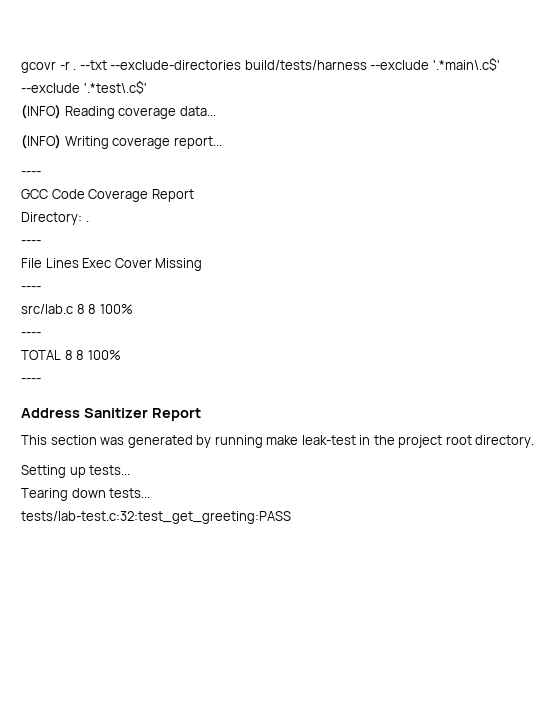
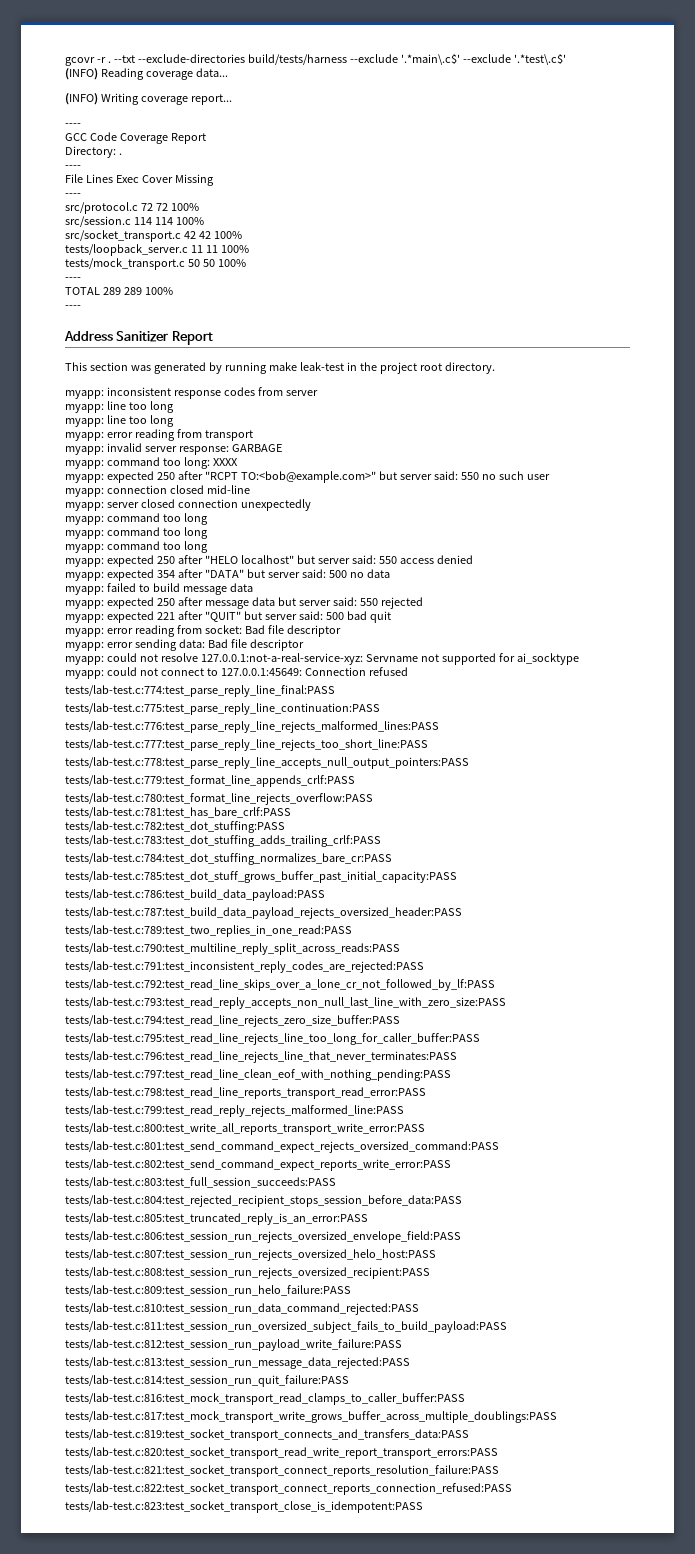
[21,304,97,314] src/lab.c 8 8 -> [65,202,199,214] [65,216,204,227] [65,230,242,242] [65,244,249,256] [65,258,215,270] src/protocol.c 72 72 100% // src/session.c 114 114 100% // src/socket_transport.c 42 42 100% // tests/loopback_server.c 11 11 100% // tests/mock_transport.c 50 50
[64,350,85,360] 8 8 -> [102,287,142,295] 289 289
[21,465,131,478] [21,488,151,501] [21,511,291,524] Setting up tests... // Tearing down tests... // tests/lab-test.c:32:test_get_greeting:PASS -> [65,387,318,399] [65,401,174,413] [65,415,174,427] [65,429,253,441] [65,443,282,455] [65,457,238,469] [65,471,550,483] [65,485,250,497] [65,499,311,511] [65,513,208,525] [65,527,208,539] [65,541,208,553] [65,555,473,567] [65,569,390,581] [65,583,253,595] [65,597,423,609] [65,611,391,623] [65,625,341,637] [65,639,304,651] [65,653,579,665] [65,667,408,679] [65,685,335,697] [65,703,380,715] [65,721,439,733] [65,739,428,751] [65,757,469,769] [65,775,355,787] [65,793,373,805] [65,807,291,818] [65,821,285,833] [65,835,381,847] [65,853,392,865] [65,871,457,883] [65,889,325,901] [65,907,462,919] [65,925,352,937] [65,943,400,955] [65,961,424,973] [65,979,495,991] [65,997,506,1009] [65,1015,400,1027] [65,1033,480,1045] [65,1051,457,1063] [65,1069,451,1081] [65,1087,426,1099] [65,1105,404,1117] [65,1123,425,1135] [65,1141,499,1153] [65,1159,451,1171] [65,1177,336,1188] [65,1195,462,1207] [65,1213,368,1225] [65,1231,461,1243] [65,1249,436,1261] [65,1267,430,1279] [65,1285,351,1296] [65,1303,419,1315] [65,1321,507,1333] [65,1339,402,1351] [65,1357,410,1369] [65,1375,349,1387] [65,1393,465,1405] [65,1411,557,1423] [65,1429,469,1441] [65,1447,498,1459] [65,1465,499,1477] [65,1483,512,1495] [65,1501,423,1513] myapp: inconsistent response codes from server // myapp: line too long // myapp: line too long // myapp: error reading from transport // myapp: invalid server response: GARBAGE // myapp: command too long: XXXX // myapp: expected 250 after "RCPT TO:<bob@example.com>" but server said: 550 no such user // myapp: connection closed mid-line // myapp: server closed connection unexpectedly // myapp: command too long // myapp: command too long // myapp: command too long // myapp: expected 250 after "HELO localhost" but server said: 550 access denied // myapp: expected 354 after "DATA" but server said: 500 no data // myapp: failed to build message data // myapp: expected 250 after message data but server said: 550 rejected // myapp: expected 221 after "QUIT" but server said: 500 bad quit // myapp: error reading from socket: Bad file descriptor // myapp: error sending data: Bad file descriptor // myapp: could not resolve 127.0.0.1:not-a-real-service-xyz: Servname not supported for ai_socktype // myapp: could not connect to 127.0.0.1:45649: Connection refused // tests/lab-test.c:774:test_parse_reply_line_final:PASS // tests/lab-test.c:775:test_parse_reply_line_continuation:PASS // tests/lab-test.c:776:test_parse_reply_line_rejects_malformed_lines:PASS // tests/lab-test.c:777:test_parse_reply_line_rejects_too_short_line:PASS // tests/lab-test.c:778:test_parse_reply_line_accepts_null_output_pointers:PASS // tests/lab-test.c:779:test_format_line_appends_crlf:PASS // tests/lab-test.c:780:test_format_line_rejects_overflow:PASS // tests/lab-test.c:781:test_has_bare_crlf:PASS // tests/lab-test.c:782:test_dot_stuffing:PASS // tests/lab-test.c:783:test_dot_stuffing_adds_trailing_crlf:PASS // tests/lab-test.c:784:test_dot_stuffing_normalizes_bare_cr:PASS // tests/lab-test.c:785:test_dot_stuff_grows_buffer_past_initial_capacity:PASS // tests/lab-test.c:786:test_build_data_payload:PASS // tests/lab-test.c:787:test_build_data_payload_rejects_oversized_header:PASS // tests/lab-test.c:789:test_two_replies_in_one_read:PASS // tests/lab-test.c:790:test_multiline_reply_split_across_reads:PASS // tests/lab-test.c:791:test_inconsistent_reply_codes_are_rejected:PASS // tests/lab-test.c:792:test_read_line_skips_over_a_lone_cr_not_followed_by_lf:PASS // tests/lab-test.c:793:test_read_reply_accepts_non_null_last_line_with_zero_size:PASS // tests/lab-test.c:794:test_read_line_rejects_zero_size_buffer:PASS // tests/lab-test.c:795:test_read_line_rejects_line_too_long_for_caller_buffer:PASS // tests/lab-test.c:796:test_read_line_rejects_line_that_never_terminates:PASS // tests/lab-test.c:797:test_read_line_clean_eof_with_nothing_pending:PASS // tests/lab-test.c:798:test_read_line_reports_transport_read_error:PASS // tests/lab-test.c:799:test_read_reply_rejects_malformed_line:PASS // tests/lab-test.c:800:test_write_all_reports_transport_write_error:PASS // tests/lab-test.c:801:test_send_command_expect_rejects_oversized_command:PASS // tests/lab-test.c:802:test_send_command_expect_reports_write_error:PASS // tests/lab-test.c:803:test_full_session_succeeds:PASS // tests/lab-test.c:804:test_rejected_recipient_stops_session_before_data:PASS // tests/lab-test.c:805:test_truncated_reply_is_an_error:PASS // tests/lab-test.c:806:test_session_run_rejects_oversized_envelope_field:PASS // tests/lab-test.c:807:test_session_run_rejects_oversized_helo_host:PASS // tests/lab-test.c:808:test_session_run_rejects_oversized_recipient:PASS // tests/lab-test.c:809:test_session_run_helo_failure:PASS // tests/lab-test.c:810:test_session_run_data_command_rejected:PASS // tests/lab-test.c:811:test_session_run_oversized_subject_fails_to_build_payload:PASS // tests/lab-test.c:812:test_session_run_payload_write_failure:PASS // tests/lab-test.c:813:test_session_run_message_data_rejected:PASS // tests/lab-test.c:814:test_session_run_quit_failure:PASS // tests/lab-test.c:816:test_mock_transport_read_clamps_to_caller_buffer:PASS // tests/lab-test.c:817:test_mock_transport_write_grows_buffer_across_multiple_doublings:PASS // tests/lab-test.c:819:test_socket_transport_connects_and_transfers_data:PASS // tests/lab-test.c:820:test_socket_transport_read_write_report_transport_errors:PASS // tests/lab-test.c:821:test_socket_transport_connect_reports_resolution_failure:PASS // tests/lab-test.c:822:test_socket_transport_connect_reports_connection_refused:PASS // tests/lab-test.c:823:test_socket_transport_close_is_idempotent:PASS

